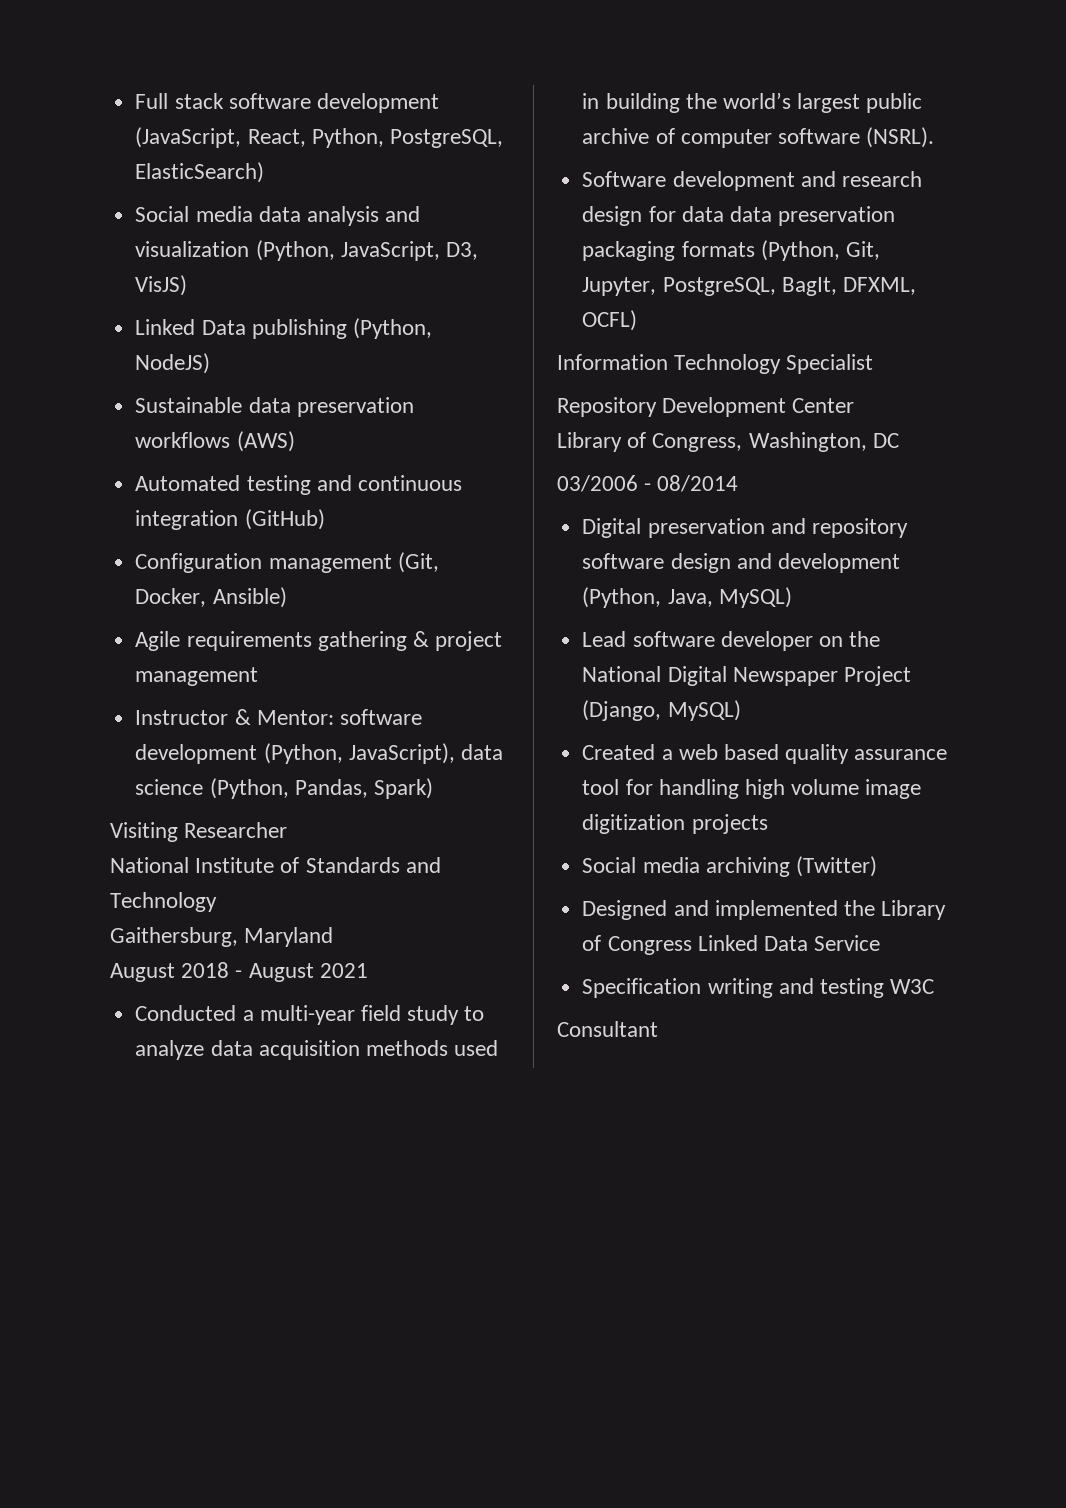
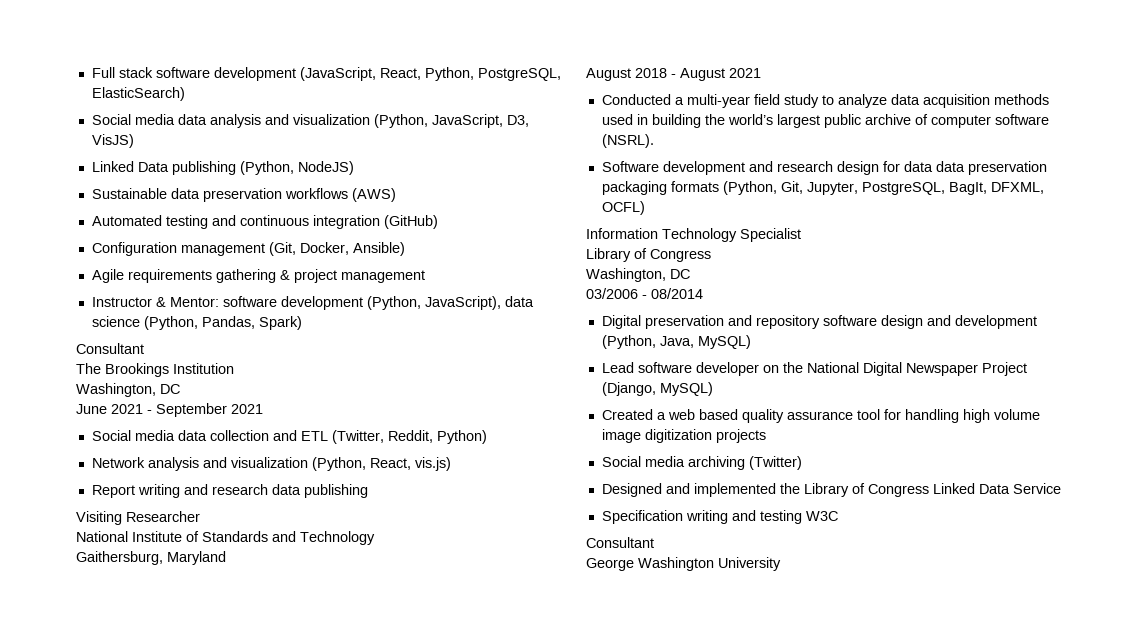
(433, 788) none -> [76,343,144,354] [76,363,234,377] [76,383,180,397] [76,403,263,417] [91,430,487,444] [91,457,451,471] [91,484,368,498] // Consultant // The Brookings Institution // Washington, DC // June 2021 - September 2021 // Social media data collection and ETL (Twitter, Reddit, Python) // Network analysis and visualization (Python, React, vis.js) // Report writing and research data publishing
[557,397,855,417] [557,432,743,452] // Repository Development Center // Library of Congress, -> [586,248,711,262] // Library of Congress //
(658, 1029) none -> [586,557,781,571] // George Washington University

